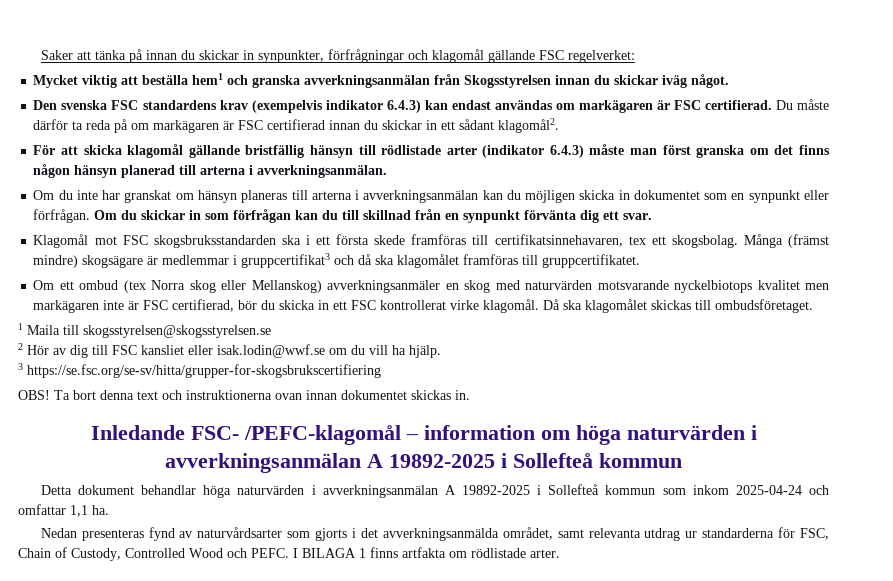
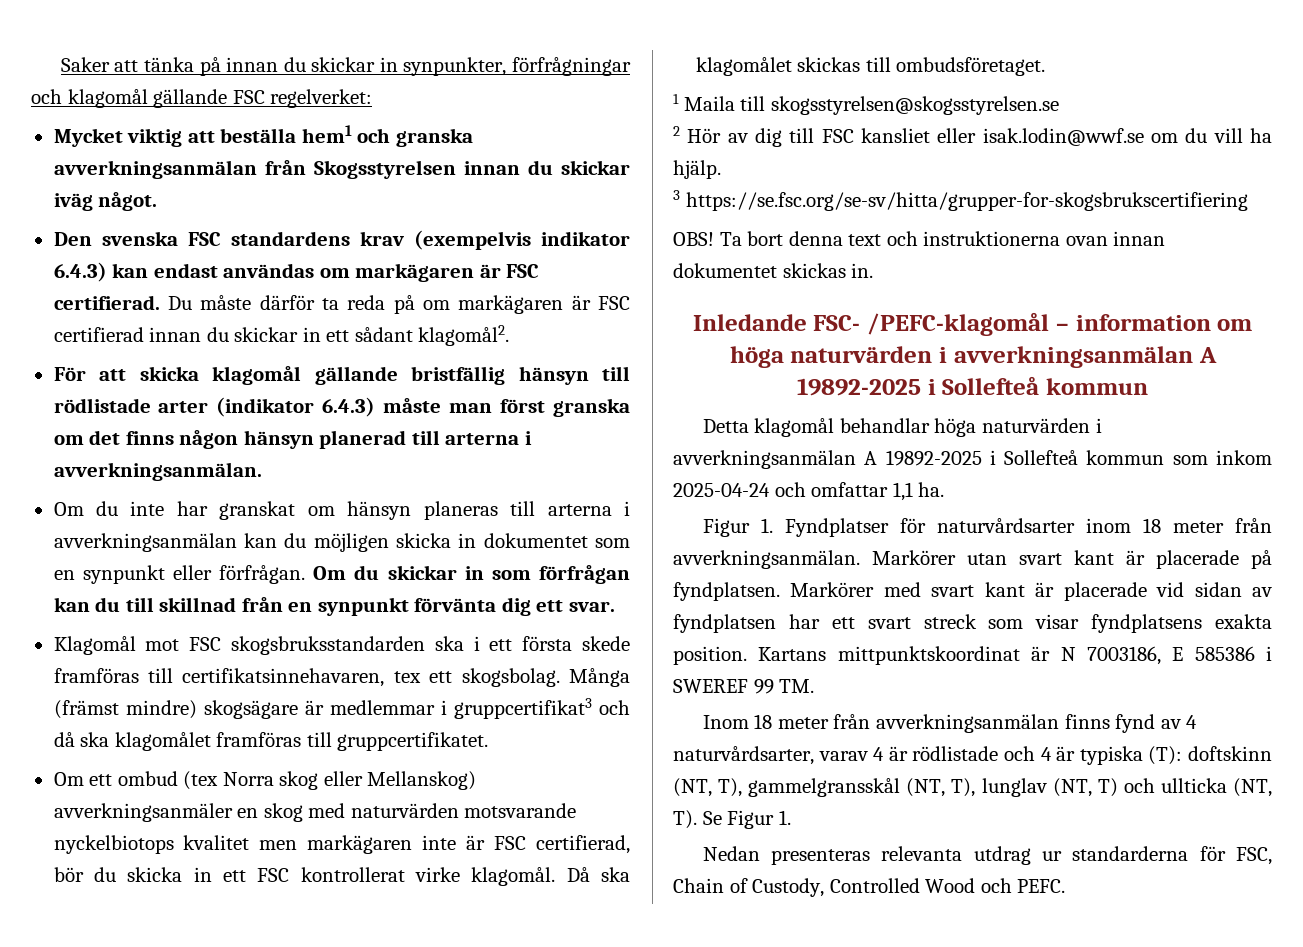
[77,485,134,495] dokument -> [754,418,835,437] klagomål
[40,527,584,541] Nedan presenteras fynd av naturvårdsarter som gjorts i det avverkningsanmälda området, samt -> [702,518,1272,537] [673,550,1272,569] [673,582,1272,601] [673,614,1272,633] [673,646,1272,665] [673,679,815,694] [702,714,1198,733] [673,746,1272,765] [673,778,1272,797] [673,810,791,829] [702,846,871,865] Figur 1. Fyndplatser för naturvårdsarter inom 18 meter från avverkningsanmälan. Markörer utan svart kant är placerade på fyndplatsen. Markörer med svart kant är placerade vid sidan av fyndplatsen har ett svart streck som visar fyndplatsens exakta position. Kartans mittpunktskoordinat är N 7003186, E 585386 i SWEREF 99 TM. // Inom 18 meter från avverkningsanmälan finns fynd av 4 naturvårdsarter, varav 4 är rödlistade och 4 är typiska (T): doftskinn (NT, T), gammelgransskål (NT, T), lunglav (NT, T) och ullticka (NT, T). Se Figur 1. // Nedan presenteras
[293,547,560,558] I BILAGA 1 finns artfakta om rödlistade arter. -> (1066, 886) none

